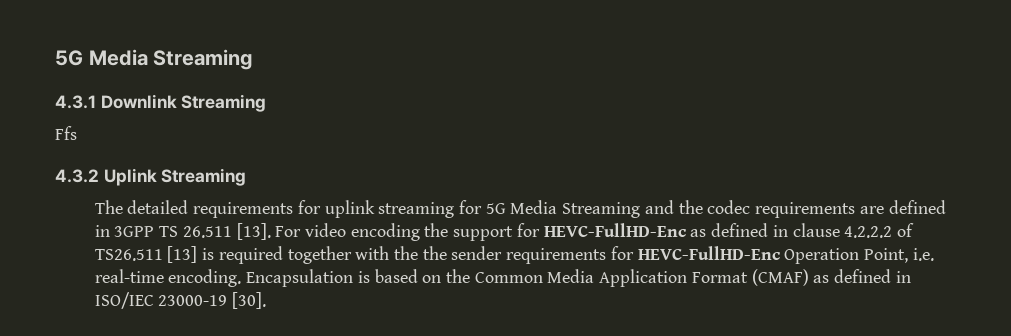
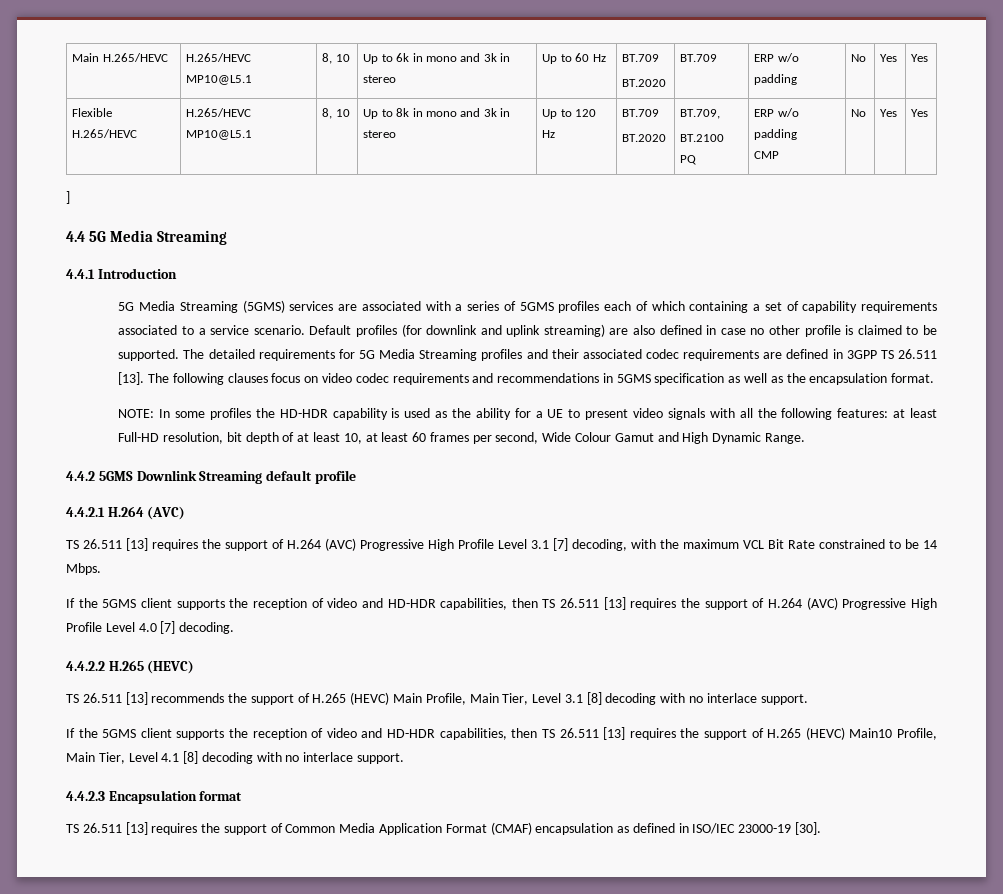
[55,49,253,70] [55,94,267,112] [55,126,77,140] [55,168,247,186] [94,200,703,218] 5G Media Streaming // 4.3.1 Downlink Streaming // Ffs // 4.3.2 Uplink Streaming // The detailed requirements for uplink streaming for 5G Media Streaming and the -> [72,53,168,62] [186,53,252,62] [186,75,253,85] [322,53,350,64] [363,53,511,64] [363,75,397,83] [542,53,606,64] [622,54,660,62] [622,79,667,87] [680,54,718,62] [754,53,799,62] [754,74,798,85] [851,54,867,62] [880,54,898,62] [911,54,929,62] [72,108,113,117] [72,129,138,138] [186,108,252,117] [186,130,253,140] [322,108,350,119] [363,108,511,119] [363,130,397,138] [542,109,597,119] [542,130,556,138] [622,109,660,117] [622,134,667,142] [680,109,721,119] [680,134,725,142] [680,155,697,165] [754,108,799,117] [754,129,798,140] [754,151,780,159] [851,109,867,117] [880,109,898,117] [911,109,929,117] [66,191,70,204] [66,230,228,245] [66,268,177,279] [118,300,938,313] [118,324,938,337] [118,349,642,361] Main H.265/HEVC | H.265/HEVC MP10@L5.1 | 8, 10 | Up to 6k in mono and 3k in stereo | Up to 60 Hz | BT.709 // BT.2020 | BT.709 | ERP w/o padding | No | Yes | Yes // Flexible H.265/HEVC | H.265/HEVC MP10@L5.1 | 8, 10 | Up to 8k in mono and 3k in stereo | Up to 120 Hz | BT.709 // BT.2020 | BT.709, // BT.2100 PQ | ERP w/o padding // CMP | No | Yes | Yes // ] // 4.4 5G Media Streaming // 4.4.1 Introduction // 5G Media Streaming (5GMS) services are associated with a series of 5GMS profiles each of which containing a set of capability requirements associated to a service scenario. Default profiles (for downlink and uplink streaming) are also defined in case no other profile is claimed to be supported. The detailed requirements for 5G Media Streaming profiles and their associated
[275,223,914,241] [94,246,934,264] [94,269,470,287] For video encoding the support for HEVC-FullHD-Enc as defined in clause 4.2.2.2 of TS26.511 [13] is required together with the the sender requirements for HEVC-FullHD-Enc Operation Point, i.e. real-time encoding. Encapsulation is based on the -> [148,373,935,385] [118,408,937,420] [118,432,805,444] [66,470,356,484] [66,506,186,520] [66,538,937,551] [66,563,101,575] [66,597,938,610] [66,621,235,634] [66,660,195,674] [66,692,808,705] [66,727,937,740] [66,751,405,764] [66,790,243,804] [66,822,283,835] The following clauses focus on video codec requirements and recommendations in 5GMS specification as well as the encapsulation format. // NOTE: In some profiles the HD-HDR capability is used as the ability for a UE to present video signals with all the following features: at least Full-HD resolution, bit depth of at least 10, at least 60 frames per second, Wide Colour Gamut and High Dynamic Range. // 4.4.2 5GMS Downlink Streaming default profile // 4.4.2.1 H.264 (AVC) // TS 26.511 [13] requires the support of H.264 (AVC) Progressive High Profile Level 3.1 [7] decoding, with the maximum VCL Bit Rate constrained to be 14 Mbps. // If the 5GMS client supports the reception of video and HD-HDR capabilities, then TS 26.511 [13] requires the support of H.264 (AVC) Progressive High Profile Level 4.0 [7] decoding. // 4.4.2.2 H.265 (HEVC) // TS 26.511 [13] recommends the support of H.265 (HEVC) Main Profile, Main Tier, Level 3.1 [8] decoding with no interlace support. // If the 5GMS client supports the reception of video and HD-HDR capabilities, then TS 26.511 [13] requires the support of H.265 (HEVC) Main10 Profile, Main Tier, Level 4.1 [8] decoding with no interlace support. // 4.4.2.3 Encapsulation format // TS 26.511 [13] requires the support of
(809, 277) none -> [535,823,614,835] encapsulation

